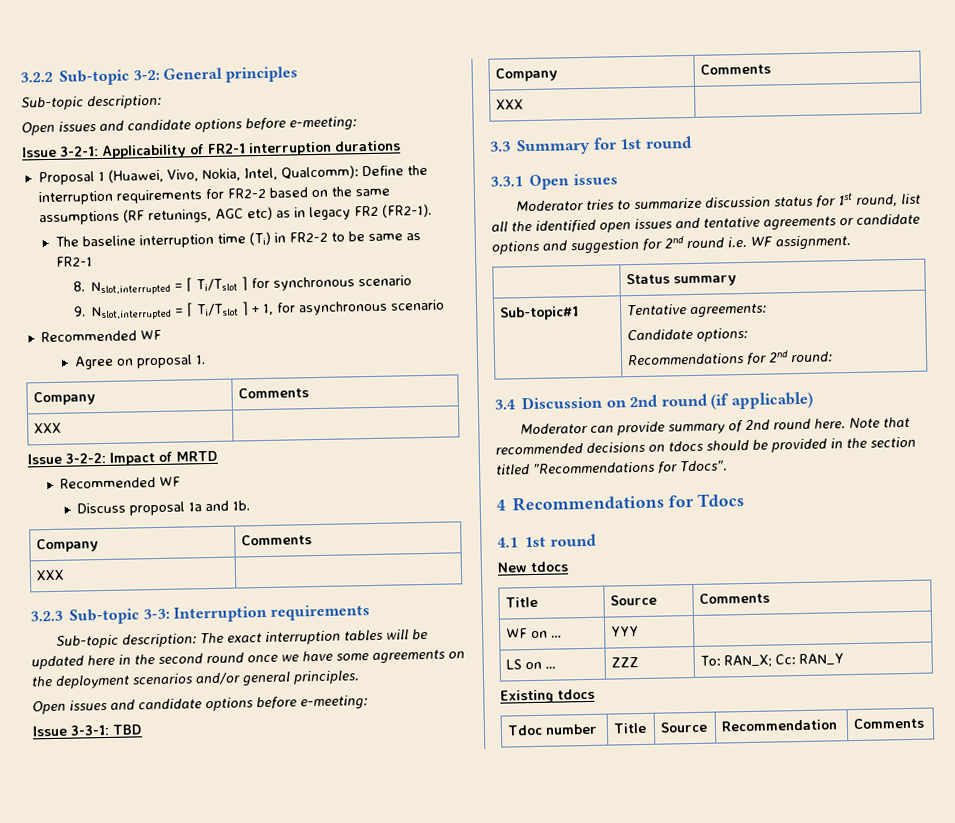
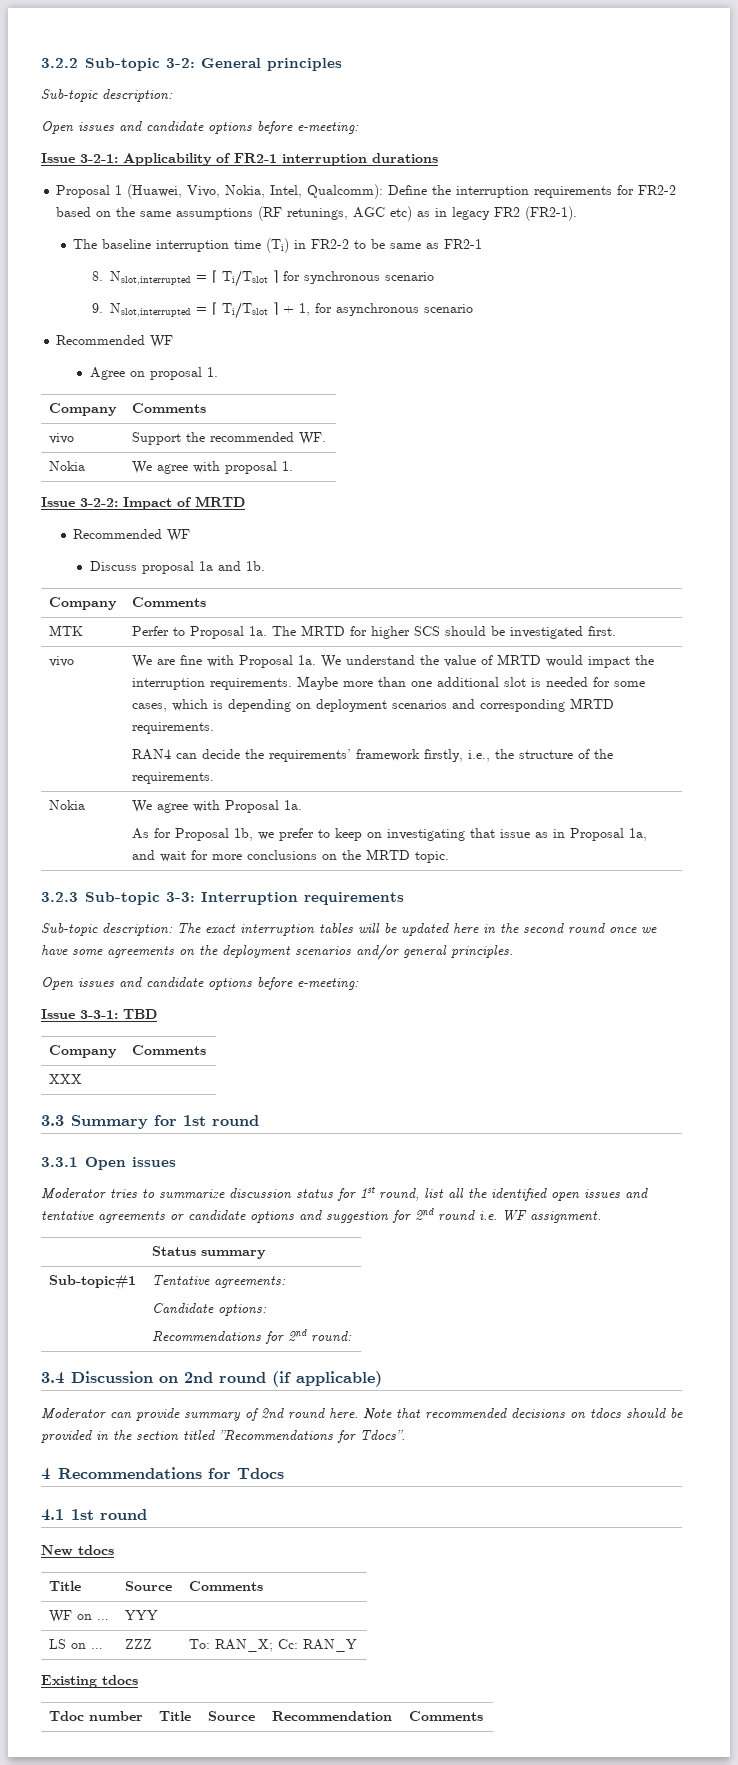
[33,422,62,434] XXX | -> [48,433,74,444] [131,432,326,445] [48,461,85,471] [131,461,293,474] vivo | Support the recommended WF. // Nokia | We agree with proposal 1.
[35,569,65,581] XXX | -> [48,625,83,636] [131,625,616,639] [48,656,74,667] [131,654,654,668] [131,676,645,690] [131,698,614,712] [131,722,214,734] [131,749,613,762] [131,772,214,784] [48,800,85,810] [131,800,302,813] [131,828,647,841] [131,849,449,863] MTK | Perfer to Proposal 1a. The MRTD for higher SCS should be investigated first. // vivo | We are fine with Proposal 1a. We understand the value of MRTD would impact the interruption requirements. Maybe more than one additional slot is needed for some cases, which is depending on deployment scenarios and corresponding MRTD requirements. // RAN4 can decide the requirements’ framework firstly, i.e., the structure of the requirements. // Nokia | We agree with Proposal 1a. // As for Proposal 1b, we prefer to keep on investigating that issue as in Proposal 1a, and wait for more conclusions on the MRTD topic.

